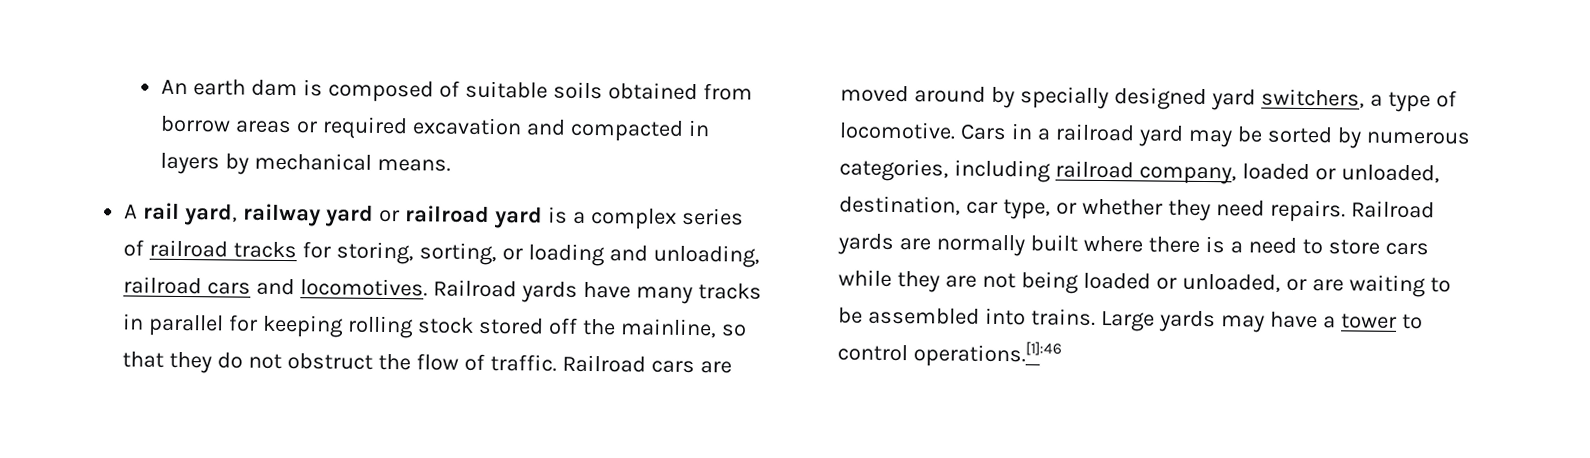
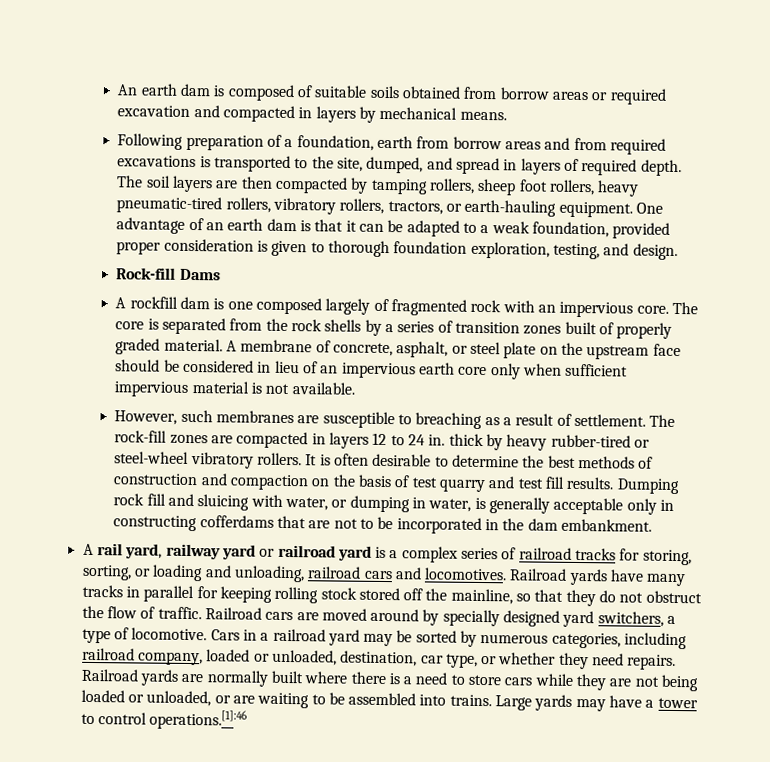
(451, 165) none -> [117,133,666,155] [117,155,682,177] [116,175,640,197] [116,196,663,218] [116,217,671,239] [116,238,678,261] [116,267,221,281] [115,296,698,318] [115,317,673,339] [115,338,681,360] [115,359,629,380] [114,381,355,397] [114,409,676,430] [114,430,650,451] [114,451,654,469] [113,473,680,495] [113,493,674,515] [113,515,652,535] // Following preparation of a foundation, earth from borrow areas and from required excavations is transported to the site, dumped, and spread in layers of required depth. The soil layers are then compacted by tamping rollers, sheep foot rollers, heavy pneumatic-tired rollers, vibratory rollers, tractors, or earth-hauling equipment. One advantage of an earth dam is that it can be adapted to a weak foundation, provided proper consideration is given to thorough foundation exploration, testing, and design. // Rock-fill Dams // A rockfill dam is one composed largely of fragmented rock with an impervious core. The core is separated from the rock shells by a series of transition zones built of properly graded material. A membrane of concrete, asphalt, or steel plate on the upstream face should be considered in lieu of an impervious earth core only when sufficient impervious material is not available. // However, such membranes are susceptible to breaching as a result of settlement. The rock-fill zones are compacted in layers 12 to 24 in. thick by heavy rubber-tired or steel-wheel vibratory rollers. It is often desirable to determine the best methods of construction and compaction on the basis of test quarry and test fill results. Dumping rock fill and sluicing with water, or dumping in water, is generally acceptable only in constructing cofferdams that are not to be incorporated in the dam embankment.

